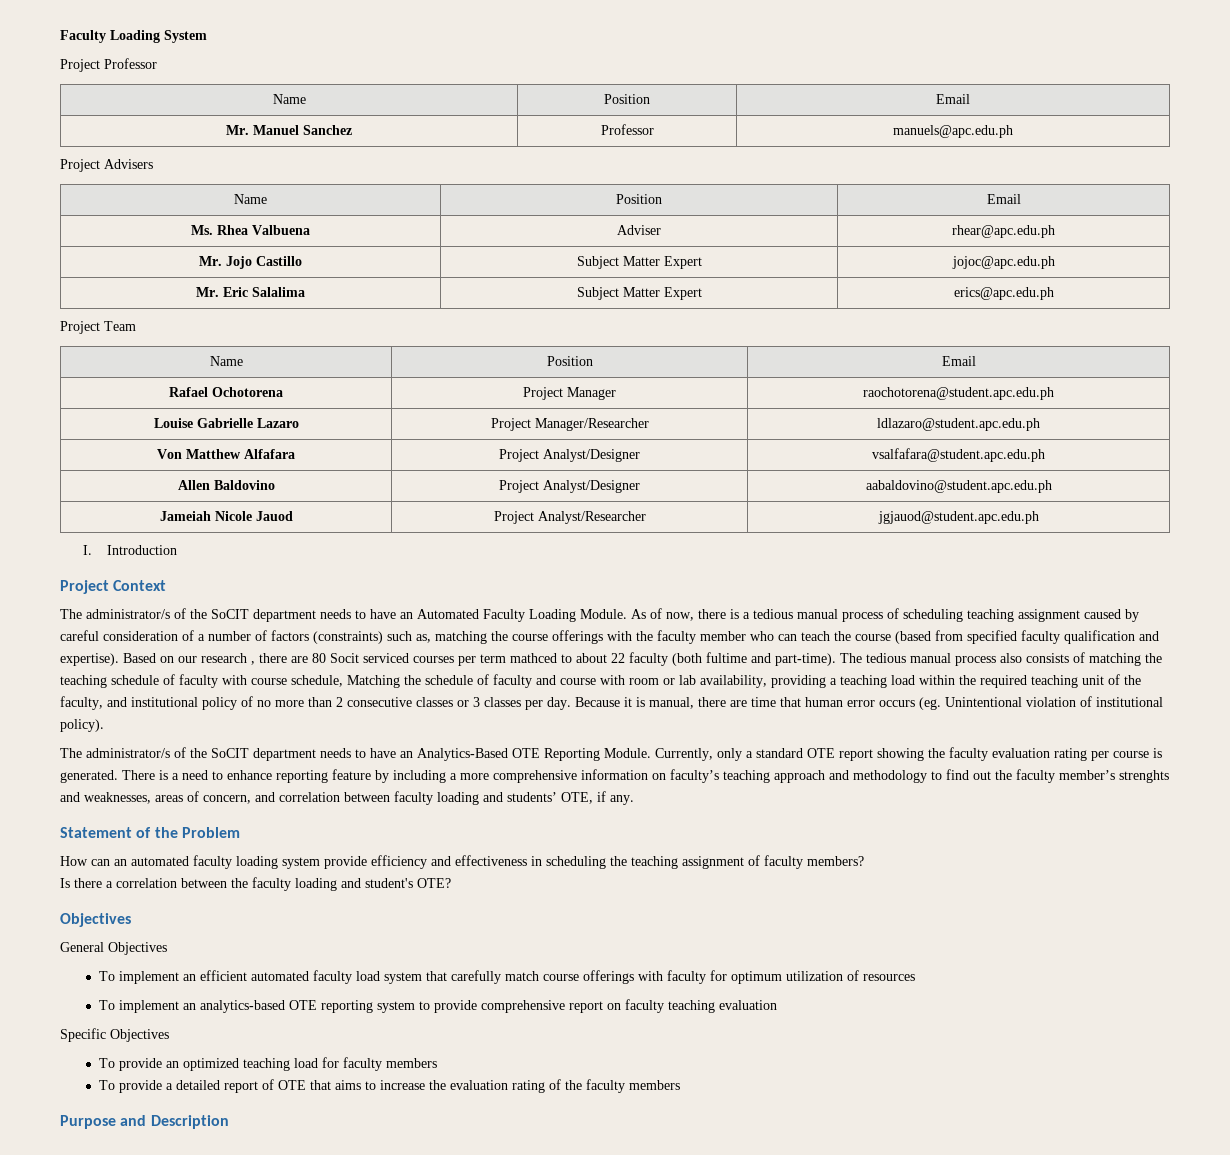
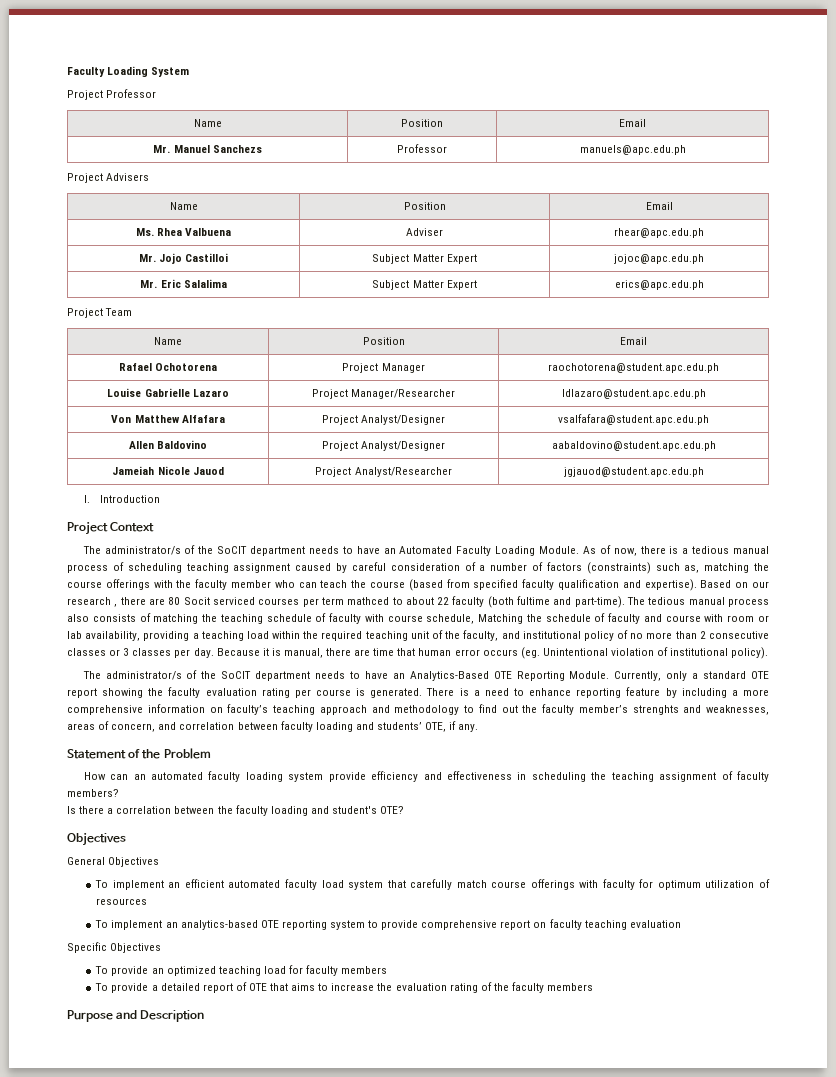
[303,125,352,135] Sanchez -> [212,145,262,153] Sanchezs
[256,256,302,266] Castillo -> [185,253,229,262] Castilloi

